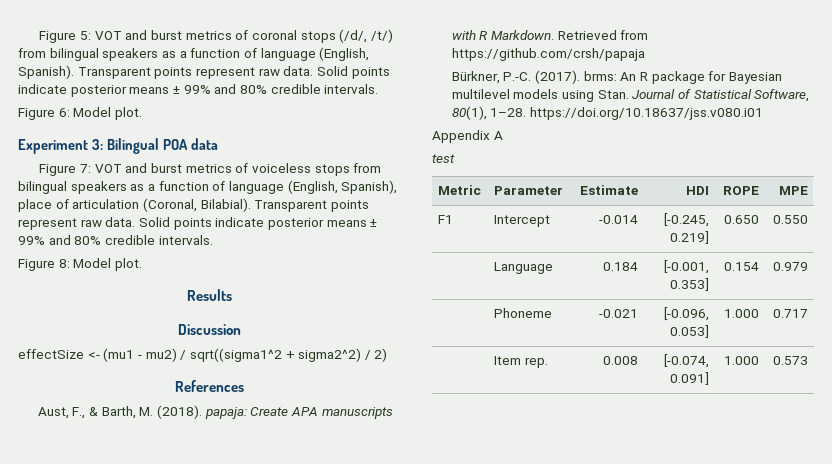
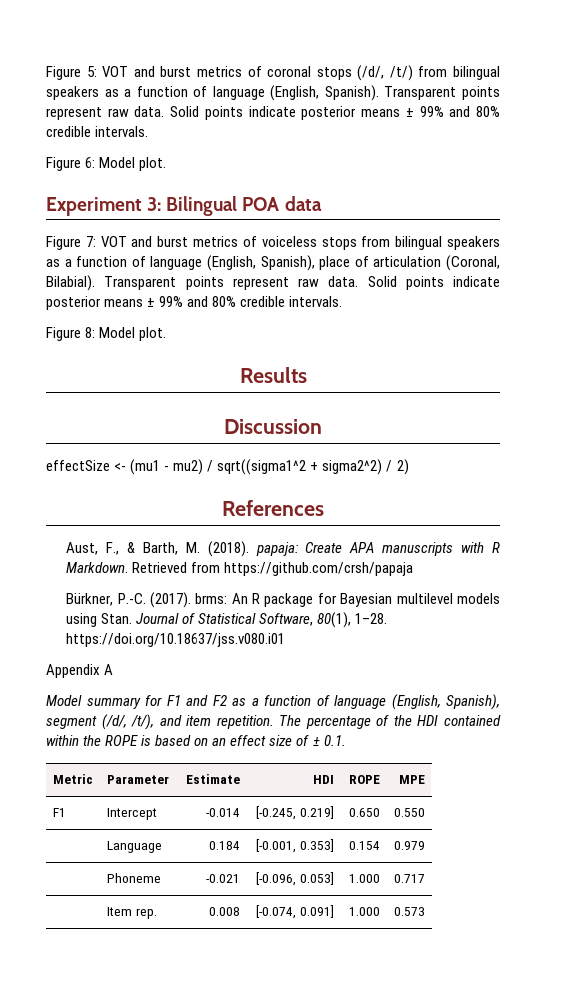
[432,154,455,163] test -> [46,694,500,710] [46,714,501,730] [46,735,346,746] Model summary for F1 and F2 as a function of language (English, Spanish), segment (/d/, /t/), and item repetition. The percentage of the HDI contained within the ROPE is based on an effect size of ± 0.1.

